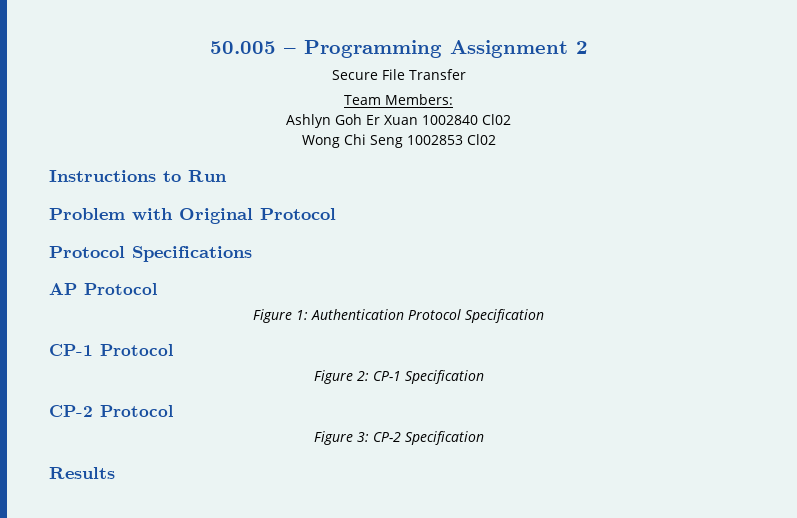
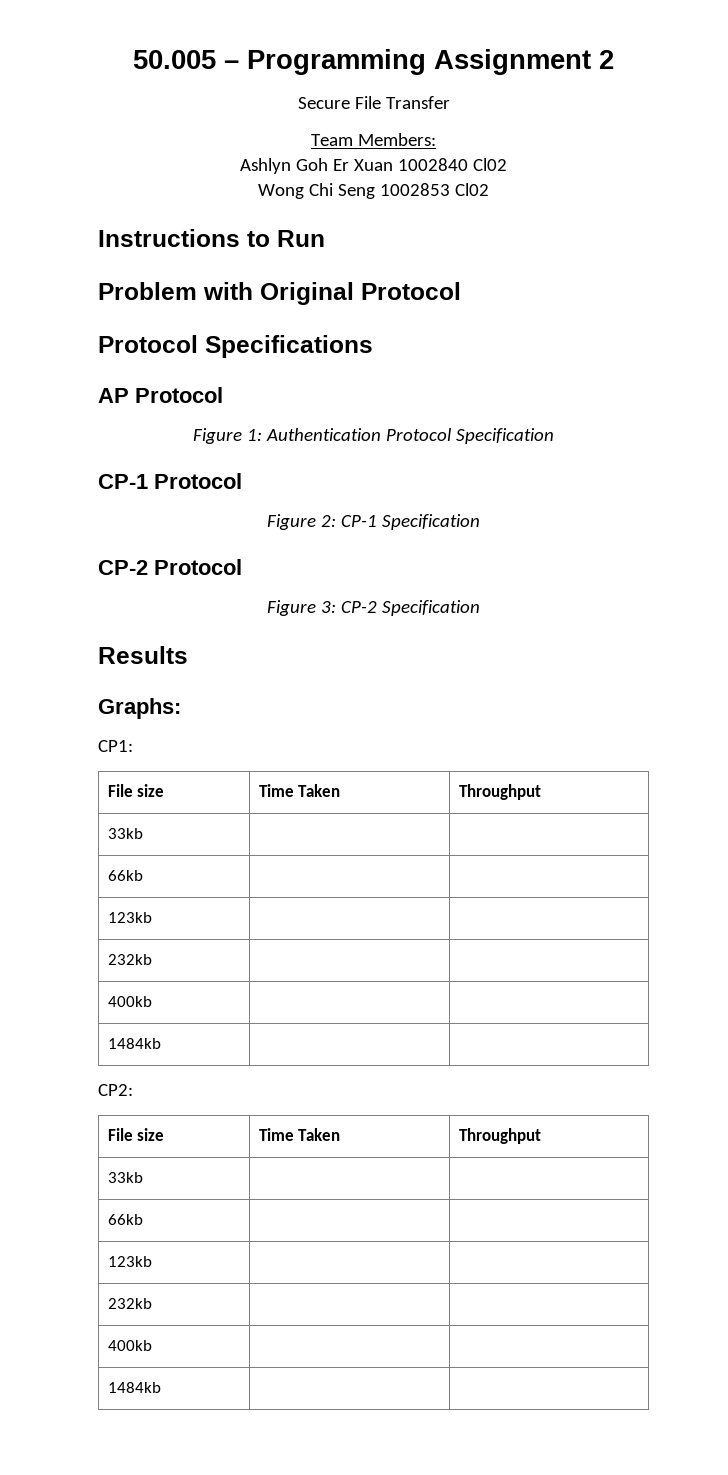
(115, 473) none -> [98,698,181,719] [98,740,133,752] [108,784,165,797] [259,784,341,797] [459,784,542,800] [108,828,144,839] [108,870,144,881] [108,912,153,923] [108,954,153,965] [108,996,153,1007] [108,1038,162,1049] [98,1084,133,1096] [108,1128,165,1141] [259,1128,341,1141] [459,1128,542,1144] [108,1172,144,1183] [108,1214,144,1225] [108,1256,153,1267] [108,1298,153,1309] [108,1340,153,1351] [108,1382,162,1393] // Graphs: // CP1: // File size | Time Taken | Throughput // 33kb | | // 66kb | | // 123kb | | // 232kb | | // 400kb | | // 1484kb | | // CP2: // File size | Time Taken | Throughput // 33kb | | // 66kb | | // 123kb | | // 232kb | | // 400kb | | // 1484kb | |

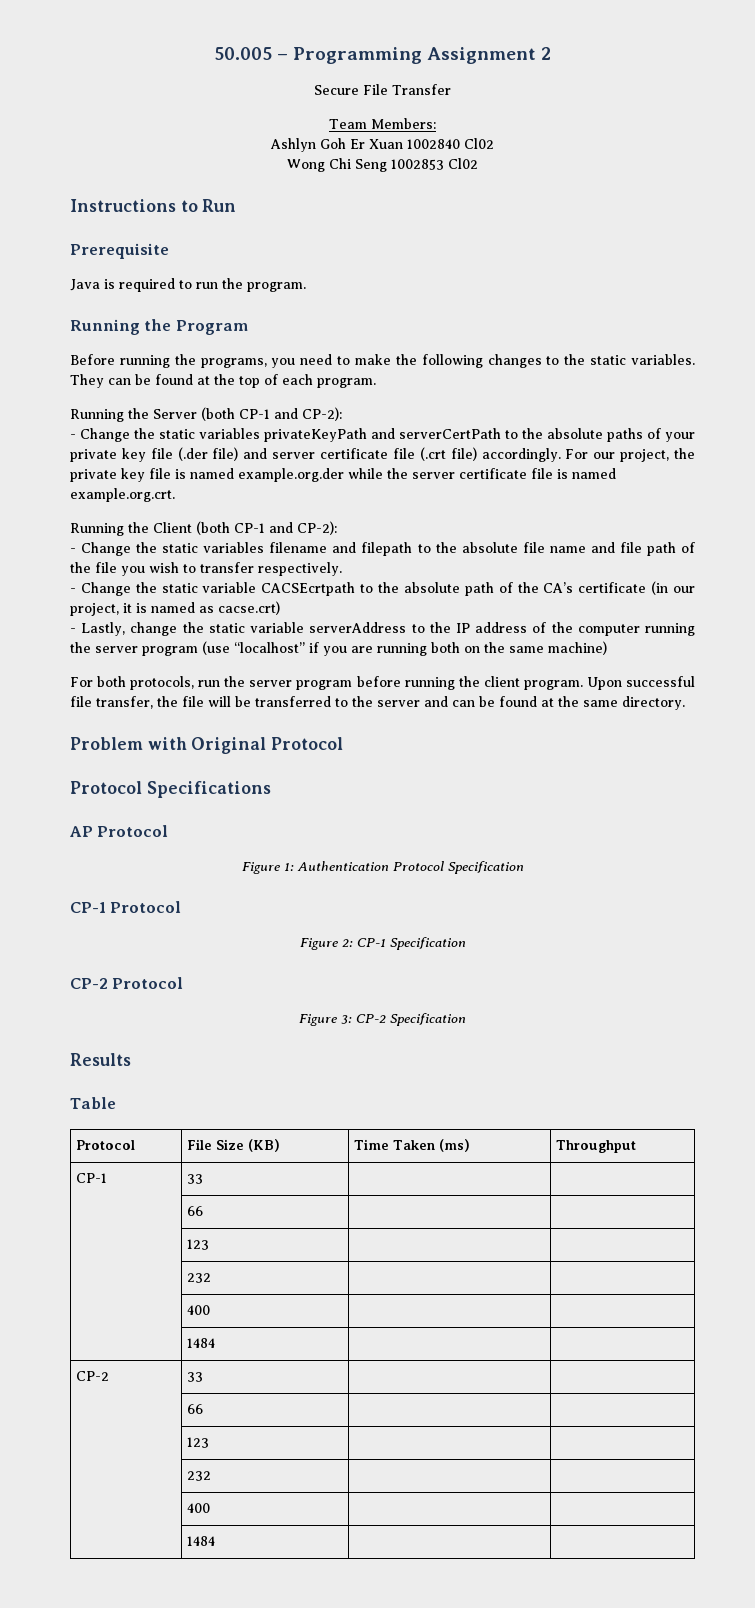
(325, 238) none -> [70,243,169,259] [70,278,306,292] [70,319,248,335] [70,354,695,368] [70,374,376,388] [70,407,342,422] [70,428,695,442] [70,447,696,462] [70,468,616,482] [70,488,175,502] [70,521,337,536] [70,542,695,556] [70,562,342,576] [70,581,696,596] [70,601,280,616] [70,622,696,636] [70,641,607,656] [70,676,696,690] [70,696,685,710] // Prerequisite // Java is required to run the program. // Running the Program // Before running the programs, you need to make the following changes to the static variables. They can be found at the top of each program. // Running the Server (both CP-1 and CP-2): // - Change the static variables privateKeyPath and serverCertPath to the absolute paths of your private key file (.der file) and server certificate file (.crt file) accordingly. For our project, the private key file is named example.org.der while the server certificate file is named example.org.crt. // Running the Client (both CP-1 and CP-2): // - Change the static variables filename and filepath to the absolute file name and file path of the file you wish to transfer respectively. // - Change the static variable CACSEcrtpath to the absolute path of the CA’s certificate (in our project, it is named as cacse.crt) // - Lastly, change the static variable serverAddress to the IP address of the computer running the server program (use “localhost” if you are running both on the same machine) // For both protocols, run the server program before running the client program. Upon successful file transfer, the file will be transferred to the server and can be found at the same directory.
[98,698,181,719] [98,740,133,752] [108,784,165,797] [259,784,341,797] [459,784,542,800] [108,828,144,839] [108,870,144,881] [108,912,153,923] [108,954,153,965] [108,996,153,1007] [108,1038,162,1049] [98,1084,133,1096] [108,1128,165,1141] [259,1128,341,1141] [459,1128,542,1144] [108,1172,144,1183] [108,1214,144,1225] [108,1256,153,1267] [108,1298,153,1309] [108,1340,153,1351] [108,1382,162,1393] Graphs: // CP1: // File size | Time Taken | Throughput // 33kb | | // 66kb | | // 123kb | | // 232kb | | // 400kb | | // 1484kb | | // CP2: // File size | Time Taken | Throughput // 33kb | | // 66kb | | // 123kb | | // 232kb | | // 400kb | | // 1484kb -> [70,1097,116,1109] [76,1140,136,1150] [187,1139,281,1152] [354,1139,471,1152] [556,1140,637,1153] [76,1173,108,1183] [187,1174,204,1184] [187,1206,204,1216] [187,1239,210,1250] [187,1273,212,1283] [187,1305,211,1315] [187,1338,216,1348] [76,1371,110,1381] [187,1372,204,1382] [187,1404,204,1414] [187,1437,210,1448] [187,1471,212,1481] [187,1503,211,1513] [187,1536,216,1546] Table // Protocol | File Size (KB) | Time Taken (ms) | Throughput // CP-1 | 33 | | // | 66 | | // | 123 | | // | 232 | | // | 400 | | // | 1484 | | // CP-2 | 33 | | // | 66 | | // | 123 | | // | 232 | | // | 400 | | // | 1484

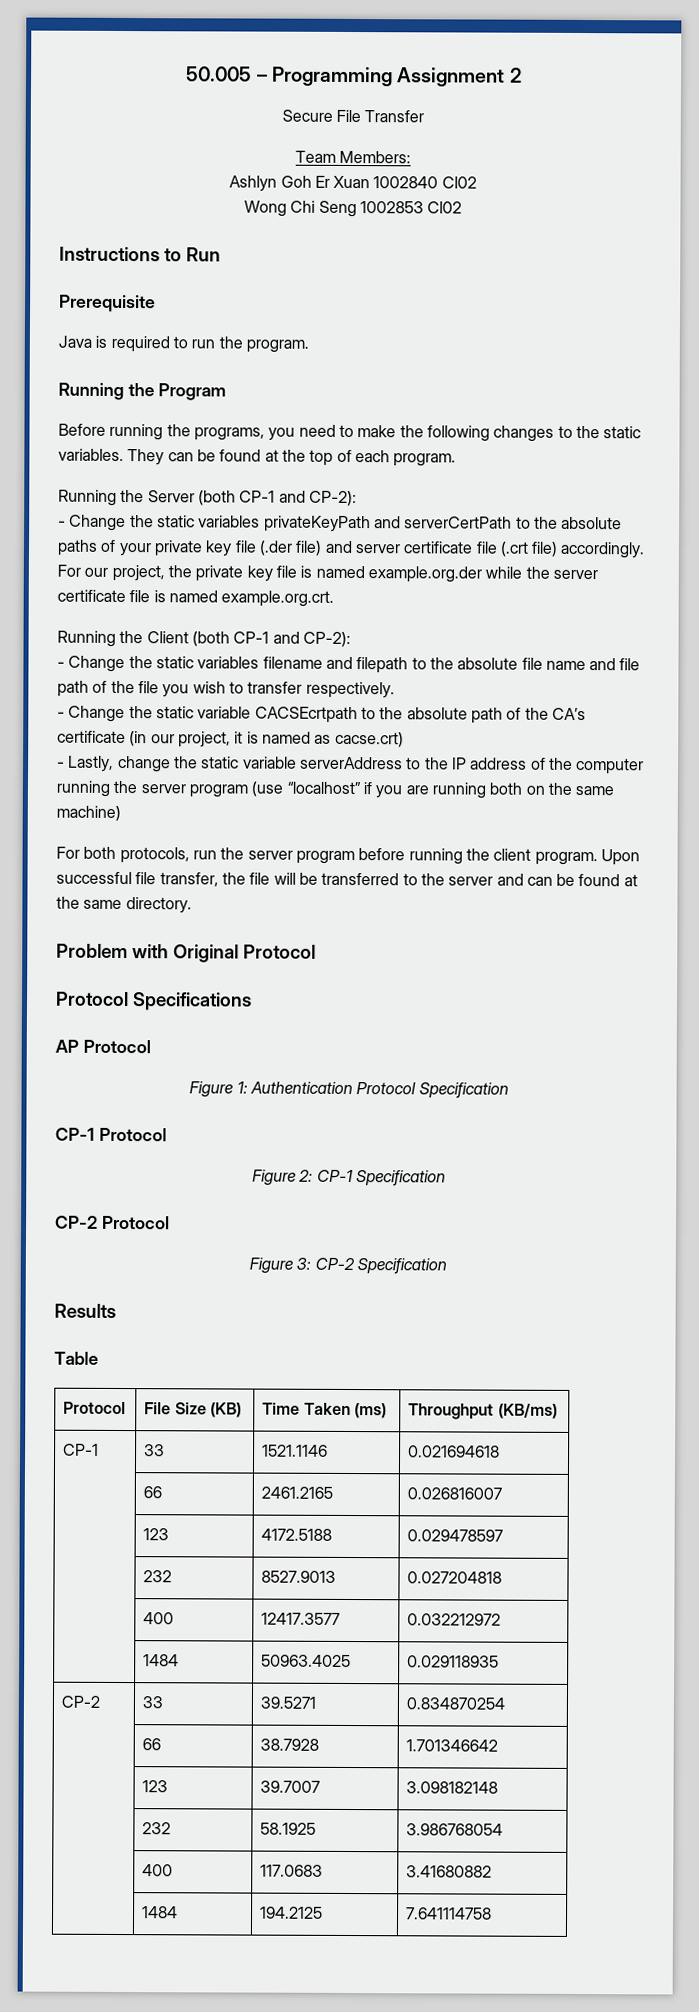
(637, 1146) none -> [497,1403,558,1419] (KB/ms)
[187,1206,204,1216] [187,1239,210,1250] [187,1273,212,1283] [187,1305,211,1315] [187,1338,216,1348] | // | 66 | | // | 123 | | // | 232 | | // | 400 | | // | 1484 | | -> [262,1444,329,1457] [408,1445,501,1458] [143,1486,163,1499] [261,1486,334,1499] [407,1487,503,1500] [143,1528,170,1541] [261,1528,333,1541] [407,1529,504,1542] [143,1570,173,1583] [261,1570,337,1583] [407,1571,503,1584] [143,1612,175,1625] [261,1612,341,1625] [407,1613,502,1626] [143,1654,180,1667] [261,1654,352,1668] [407,1655,500,1668] 1521.1146 | 0.021694618 // | 66 | 2461.2165 | 0.026816007 // | 123 | 4172.5188 | 0.029478597 // | 232 | 8527.9013 | 0.027204818 // | 400 | 12417.3577 | 0.032212972 // | 1484 | 50963.4025 | 0.029118935
[187,1404,204,1414] [187,1437,210,1448] [187,1471,212,1481] [187,1503,211,1513] [187,1536,216,1546] | // | 66 | | // | 123 | | // | 232 | | // | 400 | | // | 1484 | | -> [260,1696,317,1709] [406,1697,506,1710] [142,1738,162,1751] [260,1738,320,1751] [406,1739,499,1752] [142,1780,169,1793] [260,1780,321,1793] [406,1781,499,1794] [142,1822,172,1835] [260,1822,317,1835] [406,1823,504,1836] [142,1864,174,1877] [260,1864,324,1877] [406,1865,493,1878] [142,1906,179,1919] [260,1906,324,1919] [406,1907,493,1920] 39.5271 | 0.834870254 // | 66 | 38.7928 | 1.701346642 // | 123 | 39.7007 | 3.098182148 // | 232 | 58.1925 | 3.986768054 // | 400 | 117.0683 | 3.41680882 // | 1484 | 194.2125 | 7.641114758

